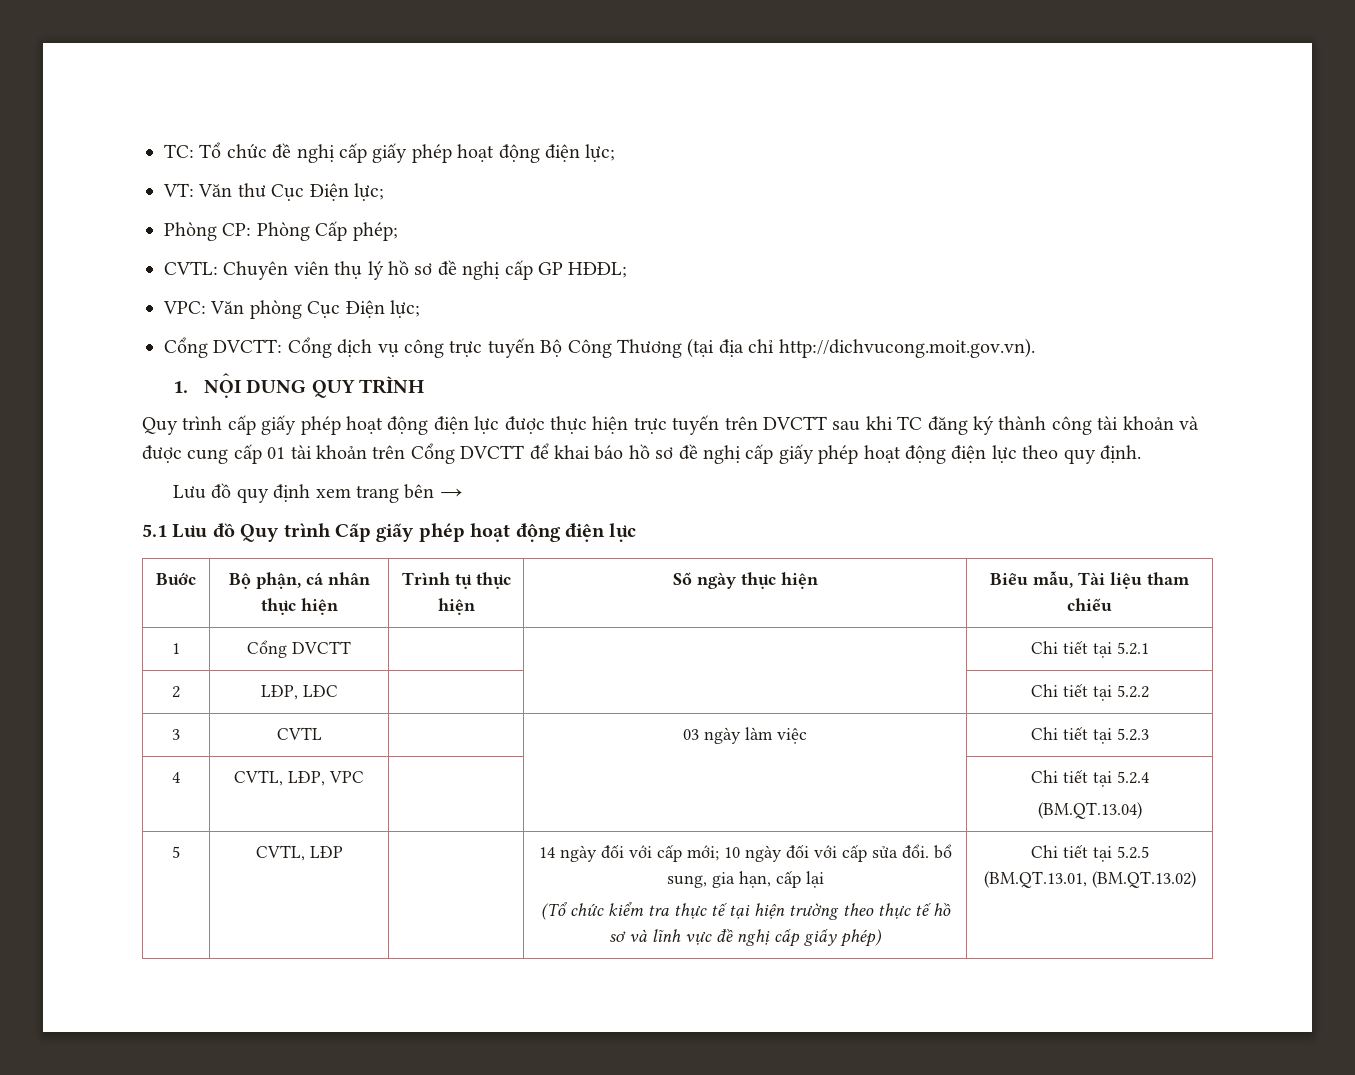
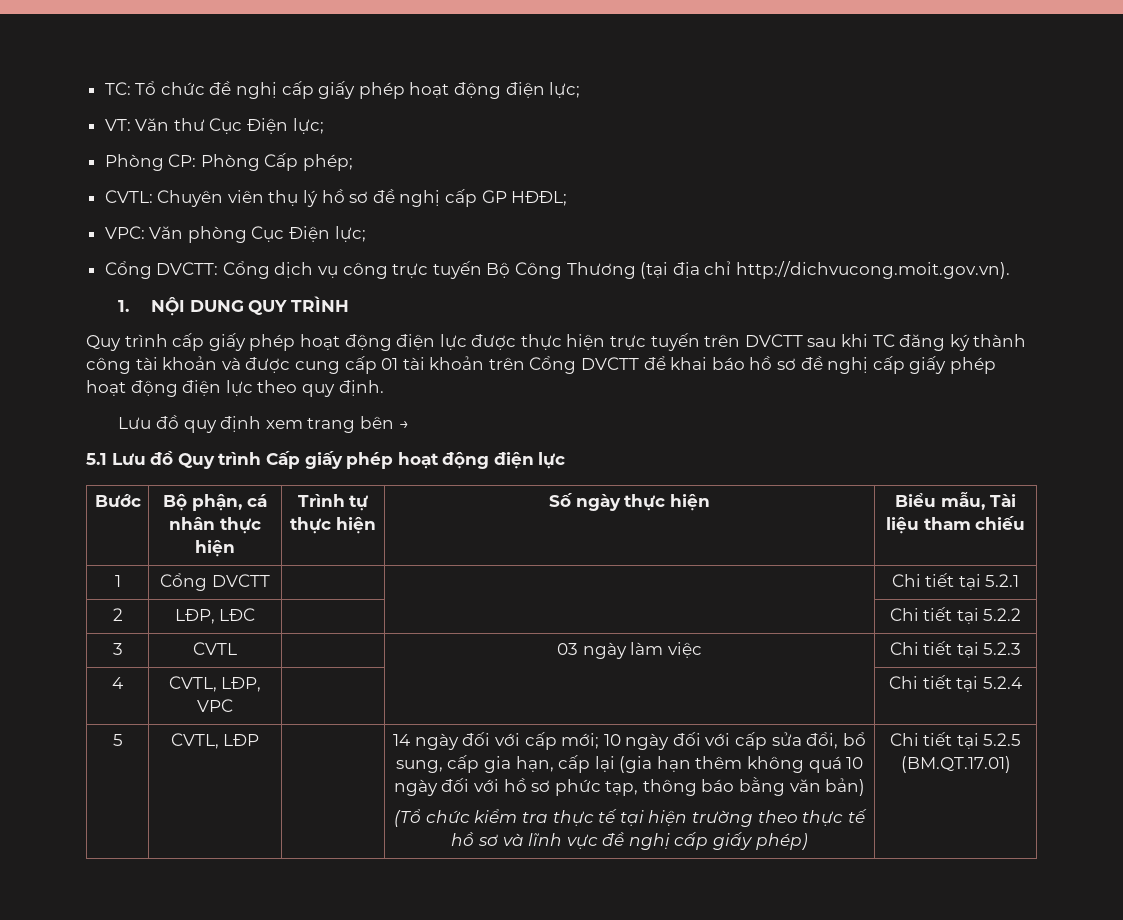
[1037,802,1142,819] // (BM.QT.13.04) -> (1022, 682) none
[901,844,929,859] đổi. -> [806,732,839,749] đổi,
(707, 881) none -> [447,755,480,773] cấp
(824, 879) none -> [619,756,864,773] [393,777,866,796] (gia hạn thêm không quá 10 ngày đối với hồ sơ phức tạp, thông báo bằng văn bản)
[983,871,1196,888] (BM.QT.13.01, (BM.QT.13.02) -> [900,756,1011,773] (BM.QT.17.01)

